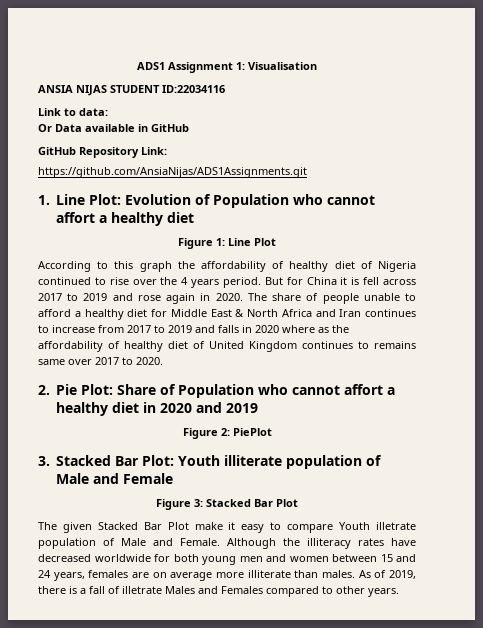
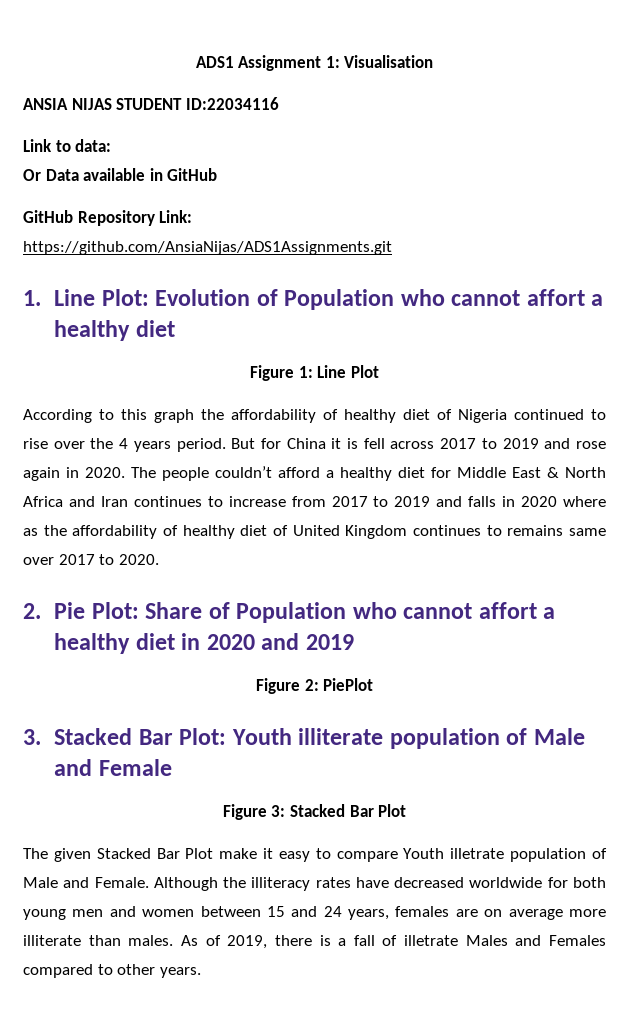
[272,293,416,304] share of people unable to -> [162,466,272,481] people couldn’t

